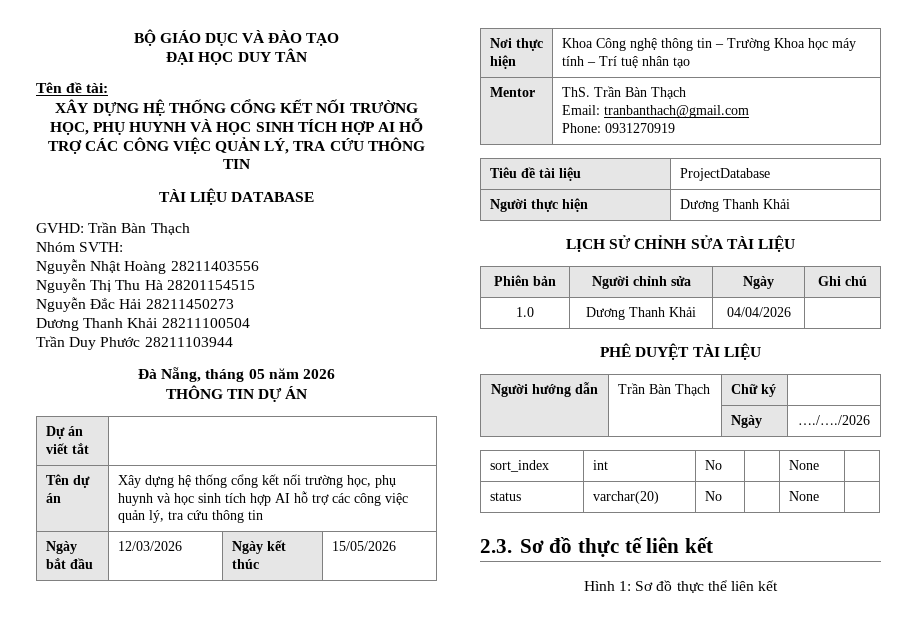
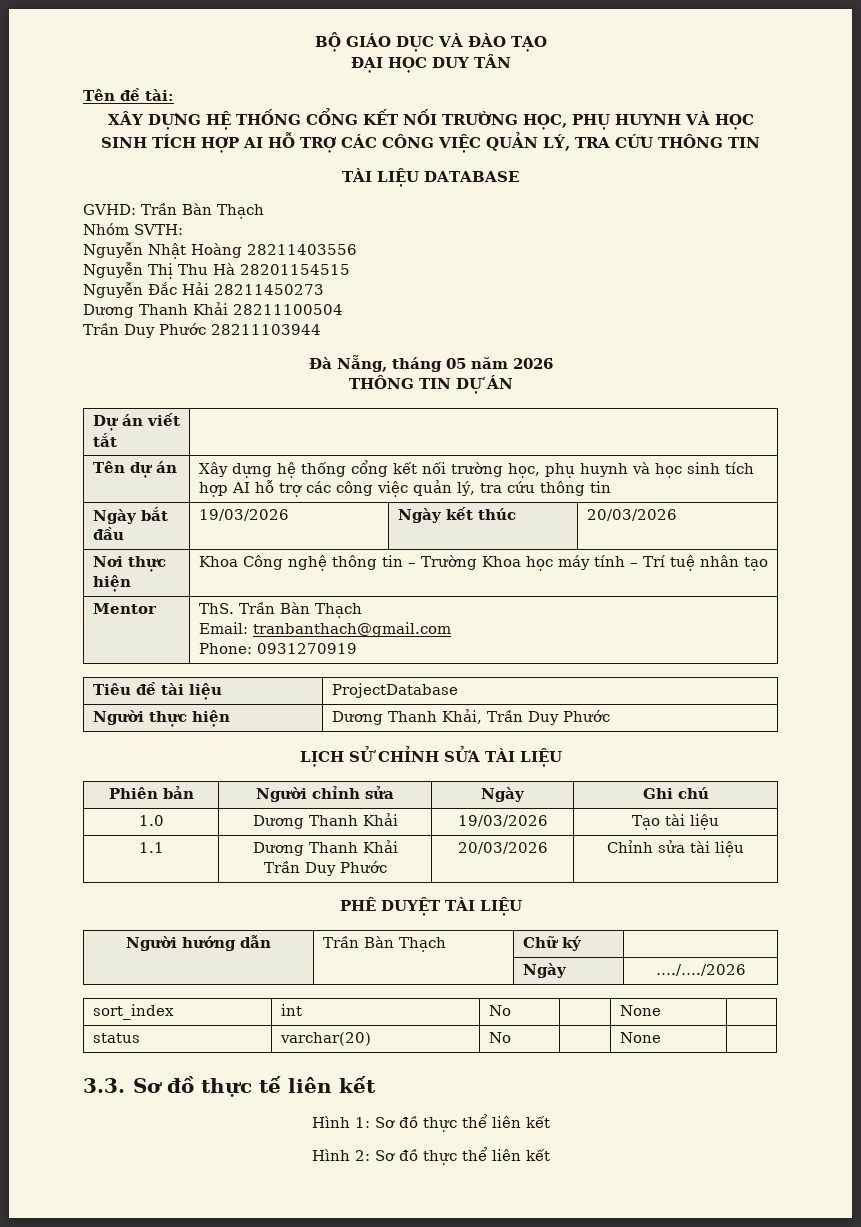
[117,541,182,551] 12/03/2026 -> [198,509,289,521] 19/03/2026
[331,541,396,551] 15/05/2026 -> [586,509,677,521] 20/03/2026
[762,199,790,209] Khải -> [441,709,610,725] Khải, Trần Duy Phước
[726,307,791,317] 04/04/2026 | -> [457,815,548,827] [632,814,720,830] [138,842,164,853] [252,840,398,856] [263,861,387,876] [457,842,548,854] [607,840,745,857] 19/03/2026 | Tạo tài liệu // 1.1 | Dương Thanh Khải // Trần Duy Phước | 20/03/2026 | Chỉnh sửa tài liệu
[480,539,512,553] 2.3. -> [83,1078,125,1093] 3.3.
(779, 585) none -> [311,1147,550,1165] // Hình 2: Sơ đồ thực thể liên kết

